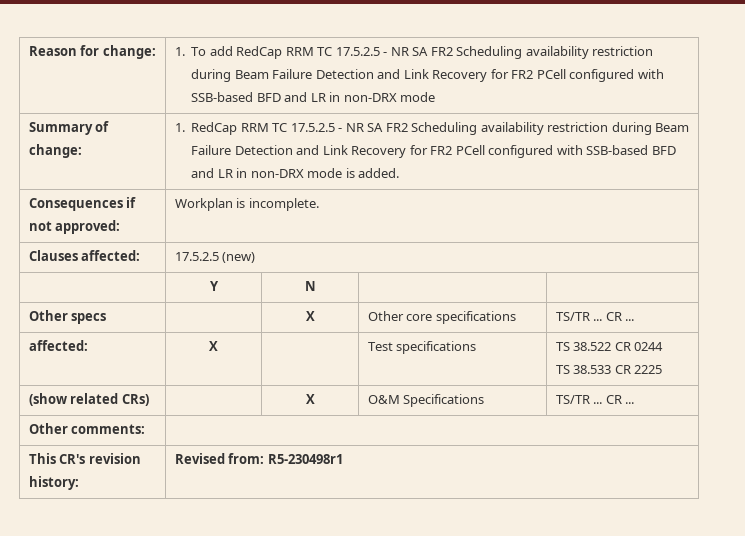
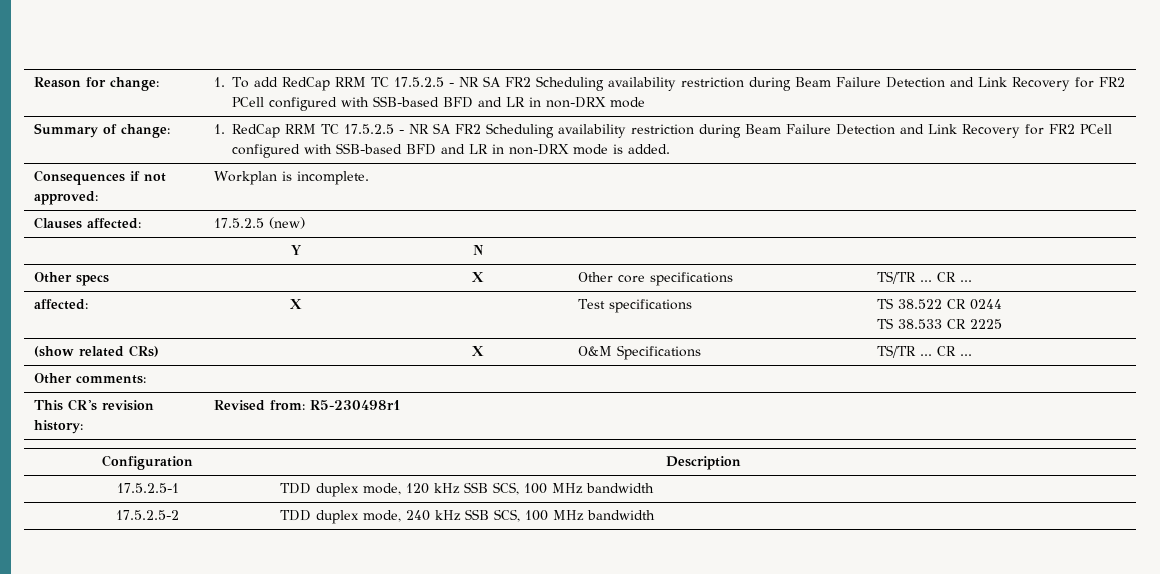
(343, 459) none -> [102,455,193,470] [665,456,741,470] [116,483,179,493] [280,482,655,497] [116,510,179,520] [280,509,656,524] // Configuration | Description // 17.5.2.5-1 | TDD duplex mode, 120 kHz SSB SCS, 100 MHz bandwidth // 17.5.2.5-2 | TDD duplex mode, 240 kHz SSB SCS, 100 MHz bandwidth

